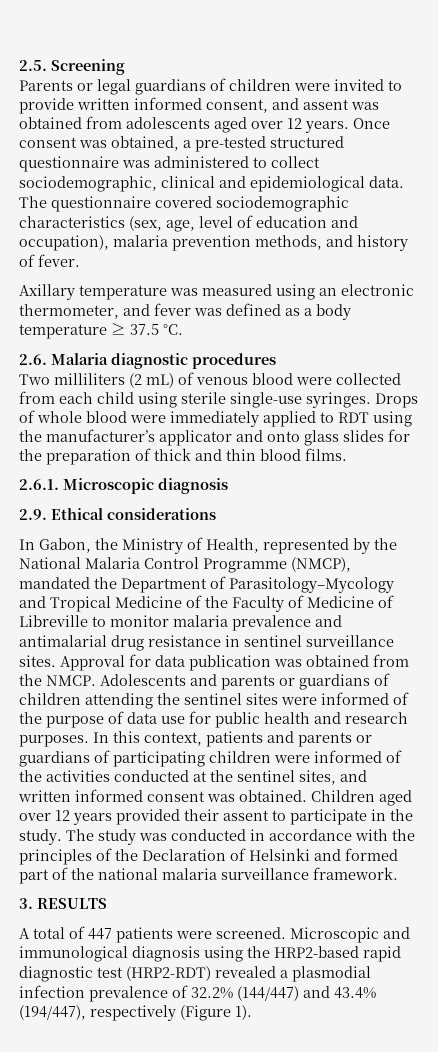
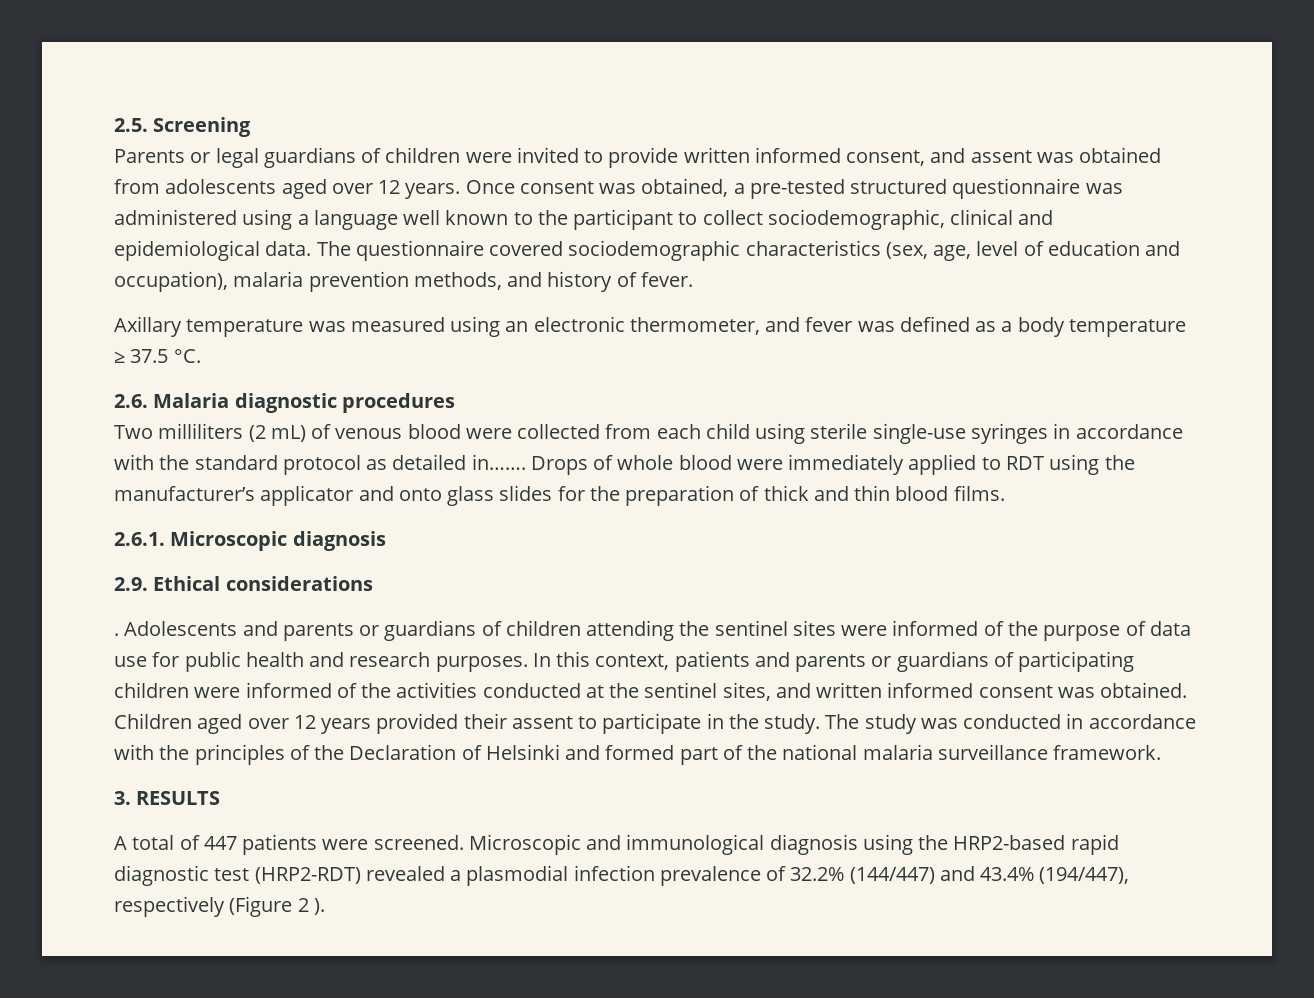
(249, 162) none -> [242,209,674,230] using a language well known to the participant
[306,392,371,408] syringes. -> [970,423,1183,444] [114,454,526,475] syringes in accordance with the standard protocol as detailed in…….
[19,537,397,554] [19,557,351,573] [19,576,394,593] [19,595,394,612] [19,615,342,631] [19,635,394,651] [19,654,409,671] [19,674,96,686] In Gabon, the Ministry of Health, represented by the National Malaria Control Programme (NMCP), mandated the Department of Parasitology–Mycology and Tropical Medicine of the Faculty of Medicine of Libreville to monitor malaria prevalence and antimalarial drug resistance in sentinel surveillance sites. Approval for data publication was obtained from the NMCP. -> [114,633,119,636] .
[235,1005,252,1020] 1). -> [297,898,325,915] 2 ).

